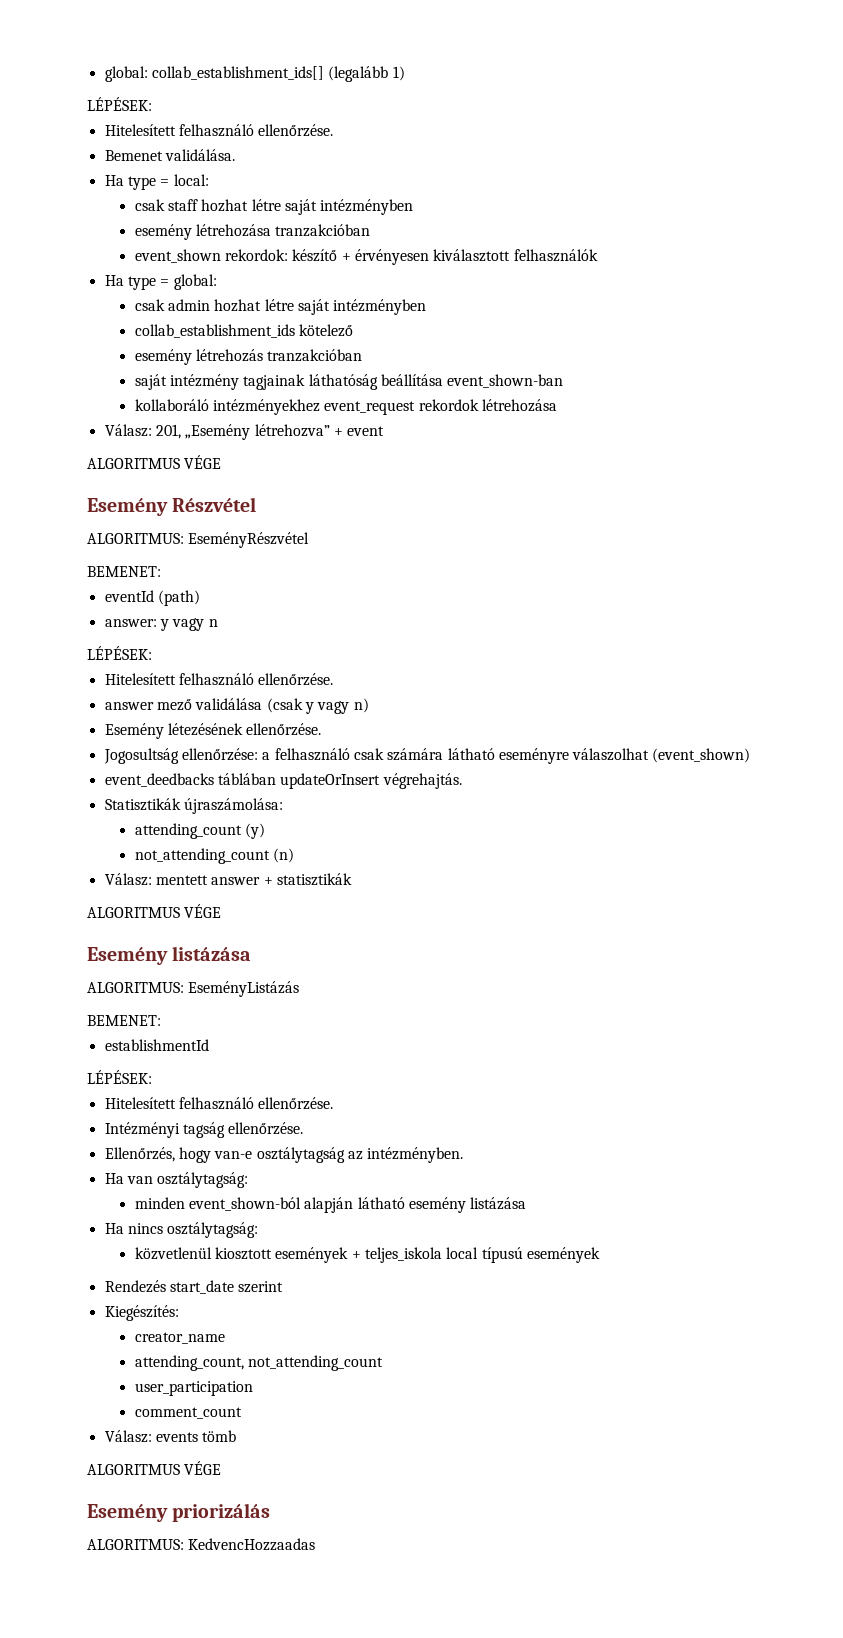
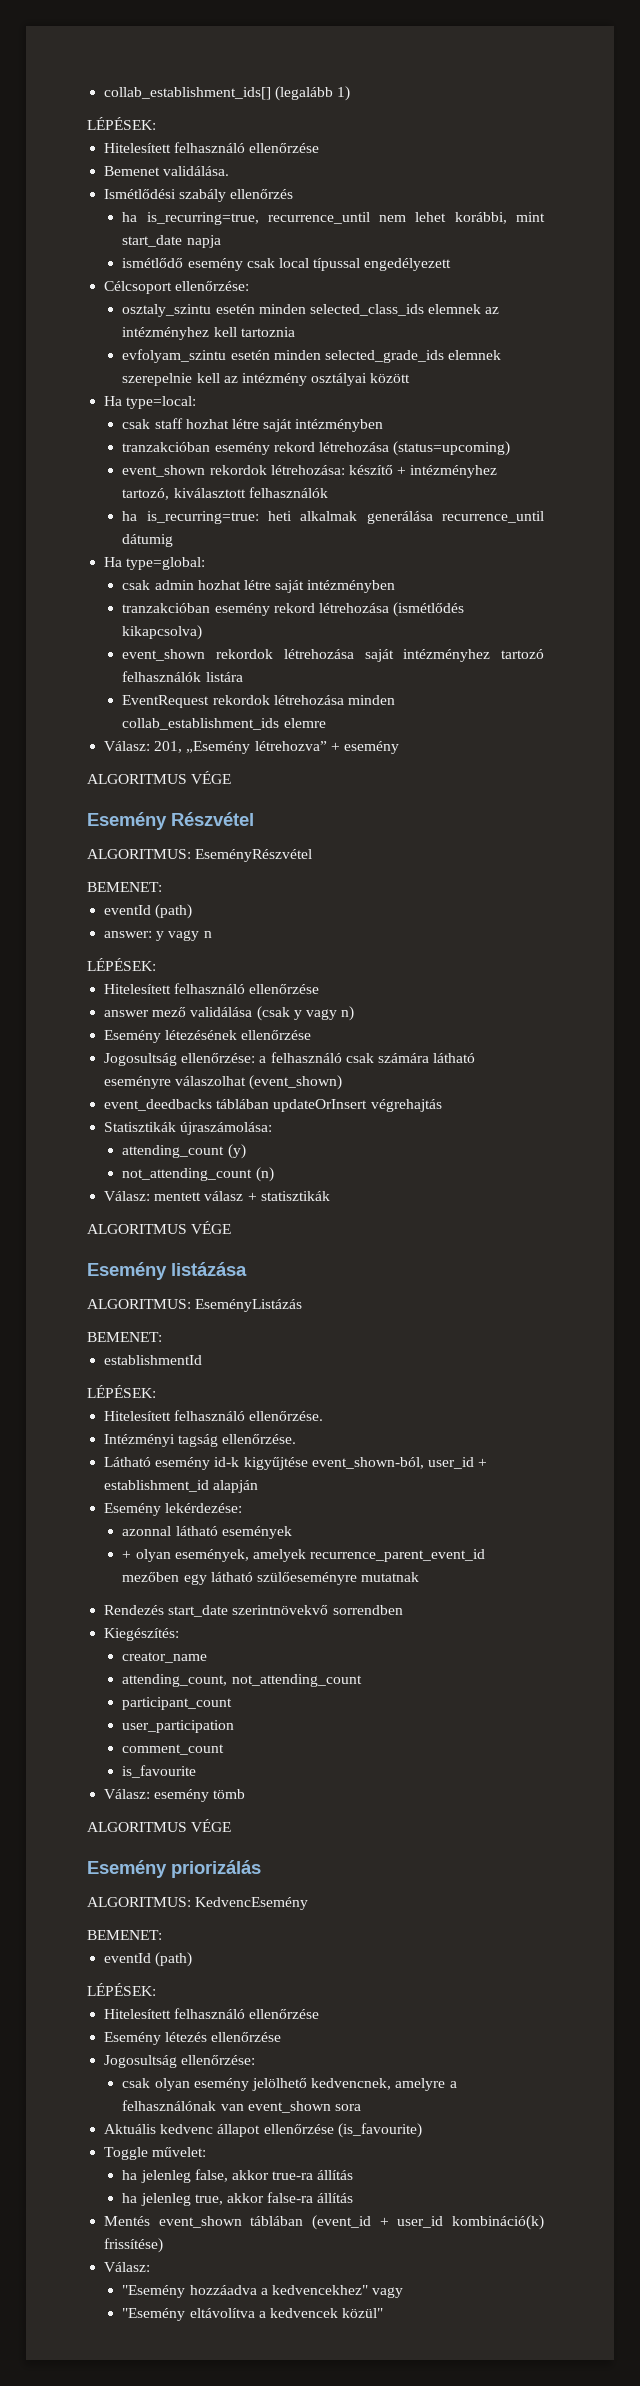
[104,66,148,82] global: -> (104, 93) none
[258,124,334,137] ellenőrzése. -> [249,143,320,153] ellenőrzése
[104,174,209,190] Ha type = local: -> [104,189,294,202] [122,212,545,225] [122,235,221,248] [122,258,452,271] [104,281,250,294] [122,304,500,317] [122,327,295,340] [122,349,502,363] [122,373,411,386] [104,396,197,409] Ismétlődési szabály ellenőrzés // ha is_recurring=true, recurrence_until nem lehet korábbi, mint start_date napja // ismétlődő esemény csak local típussal engedélyezett // Célcsoport ellenőrzése: // osztaly_szintu esetén minden selected_class_ids elemnek az intézményhez kell tartoznia // evfolyam_szintu esetén minden selected_grade_ids elemnek szerepelnie kell az intézmény osztályai között // Ha type=local:
[134,224,371,240] [134,249,598,265] [104,274,217,290] esemény létrehozása tranzakcióban // event_shown rekordok: készítő + érvényesen kiválasztott felhasználók // Ha type = global: -> [122,441,511,456] [122,465,498,478] [122,487,328,500] [122,511,544,524] [122,534,174,547] [104,557,206,570] tranzakcióban esemény rekord létrehozása (status=upcoming) // event_shown rekordok létrehozása: készítő + intézményhez tartozó, kiválasztott felhasználók // ha is_recurring=true: heti alkalmak generálása recurrence_until dátumig // Ha type=global:
[134,324,353,338] [134,349,363,365] [134,374,564,390] [134,399,557,415] collab_establishment_ids kötelező // esemény létrehozás tranzakcióban // saját intézmény tagjainak láthatóság beállítása event_shown-ban // kollaboráló intézményekhez event_request rekordok létrehozása -> [122,602,465,617] [122,625,203,640] [122,649,544,662] [122,671,243,682] [122,695,395,708] [122,718,326,730] tranzakcióban esemény rekord létrehozása (ismétlődés kikapcsolva) // event_shown rekordok létrehozása saját intézményhez tartozó felhasználók listára // EventRequest rekordok létrehozása minden collab_establishment_ids elemre
[347,426,385,436] event -> [343,741,399,754] esemény
[258,673,334,686] ellenőrzése. -> [249,984,320,994] ellenőrzése
[246,723,322,736] ellenőrzése. -> [241,1030,312,1040] ellenőrzése
[382,773,462,789] végrehajtás. -> [370,1099,442,1112] végrehajtás
[211,877,261,885] answer -> [204,1191,244,1201] válasz
[104,1147,464,1163] [104,1172,249,1188] [134,1197,527,1213] [104,1222,259,1238] [134,1247,600,1263] Ellenőrzés, hogy van-e osztálytagság az intézményben. // Ha van osztálytagság: // minden event_shown-ból alapján látható esemény listázása // Ha nincs osztálytagság: // közvetlenül kiosztott események + teljes_iskola local típusú események -> [104,1457,488,1470] [104,1480,259,1493] [104,1503,243,1516] [122,1526,292,1539] [122,1549,486,1562] [122,1572,420,1585] Látható esemény id-k kigyűjtése event_shown-ból, user_id + establishment_id alapján // Esemény lekérdezése: // azonnal látható események // + olyan események, amelyek recurrence_parent_event_id mezőben egy látható szülőeseményre mutatnak
[238,1281,284,1293] szerint -> [232,1605,403,1615] szerintnövekvő sorrendben
(383, 1363) none -> [122,1697,233,1710] // participant_count
[104,1430,198,1443] // Válasz: events -> [122,1765,197,1778] [104,1789,210,1802] // is_favourite // Válasz: esemény
[188,1538,316,1551] KedvencHozzaadas -> [195,1897,309,1910] [87,1930,162,1940] [104,1952,193,1967] [87,1983,156,1996] [104,2008,320,2019] [104,2032,282,2045] [104,2055,256,2068] [122,2078,457,2091] [122,2100,361,2113] [104,2123,422,2138] [104,2147,207,2160] [122,2169,354,2183] [122,2192,354,2206] [104,2215,544,2230] [104,2238,164,2253] [104,2262,151,2272] [122,2285,404,2298] [122,2308,384,2321] KedvencEsemény // BEMENET: // eventId (path) // LÉPÉSEK: // Hitelesített felhasználó ellenőrzése // Esemény létezés ellenőrzése // Jogosultság ellenőrzése: // csak olyan esemény jelölhető kedvencnek, amelyre a felhasználónak van event_shown sora // Aktuális kedvenc állapot ellenőrzése (is_favourite) // Toggle művelet: // ha jelenleg false, akkor true-ra állítás // ha jelenleg true, akkor false-ra állítás // Mentés event_shown táblában (event_id + user_id kombináció(k) frissítése) // Válasz: // "Esemény hozzáadva a kedvencekhez" vagy // "Esemény eltávolítva a kedvencek közül"

